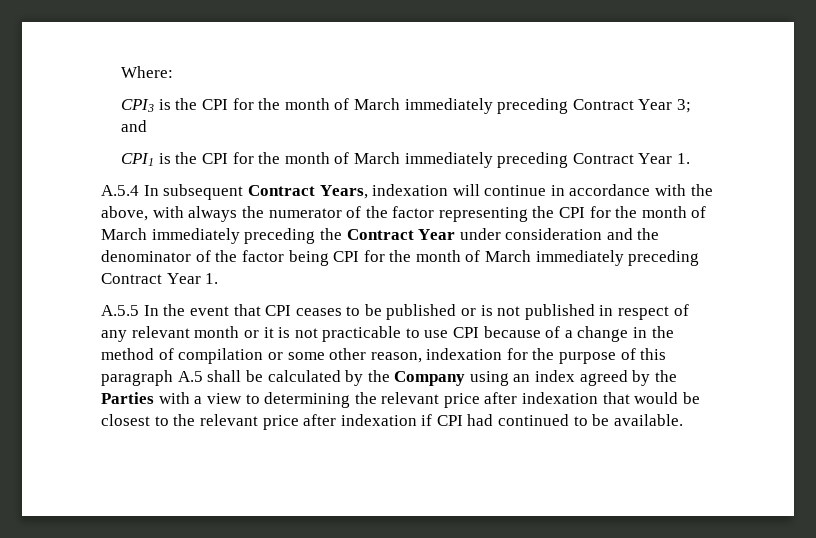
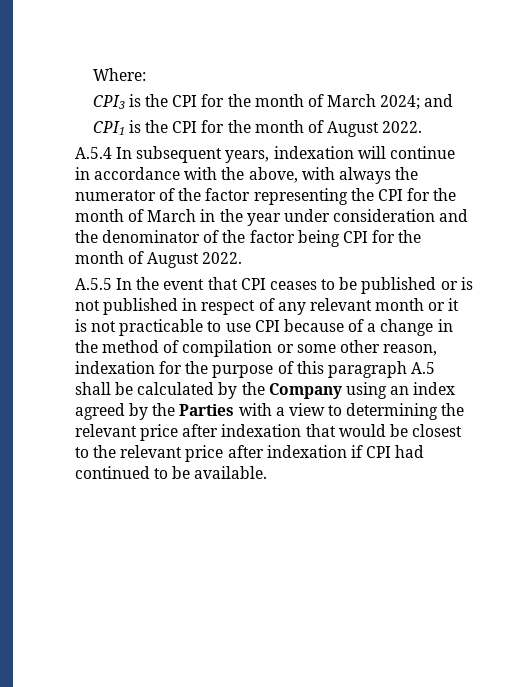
[404,98,691,114] immediately preceding Contract Year 3; -> [380,95,421,110] 2024;
[354,152,690,168] March immediately preceding Contract Year 1. -> [327,121,423,137] August 2022.
[247,185,368,199] Contract Years, -> [225,150,270,163] years,
[151,228,456,244] immediately preceding the Contract Year -> [200,209,281,226] in the year
[485,250,700,266] [101,273,219,284] March immediately preceding Contract Year 1. -> [147,252,243,268] August 2022.

